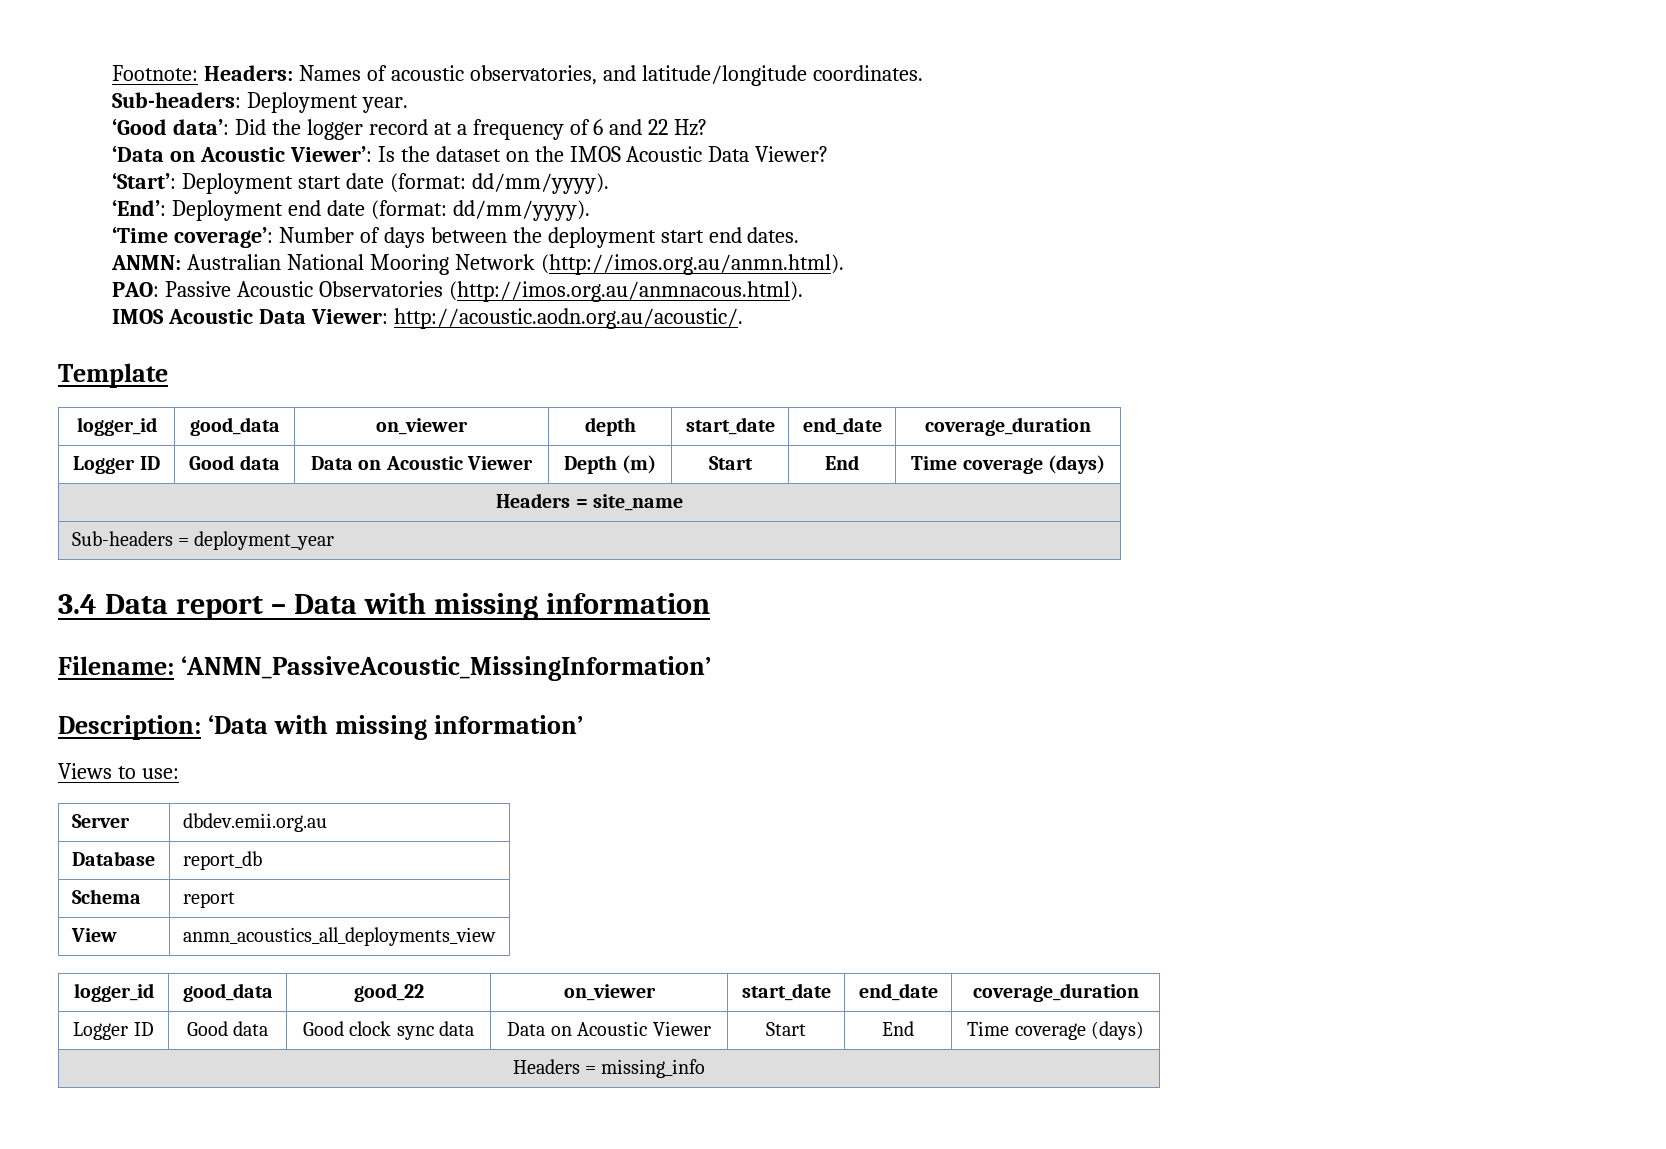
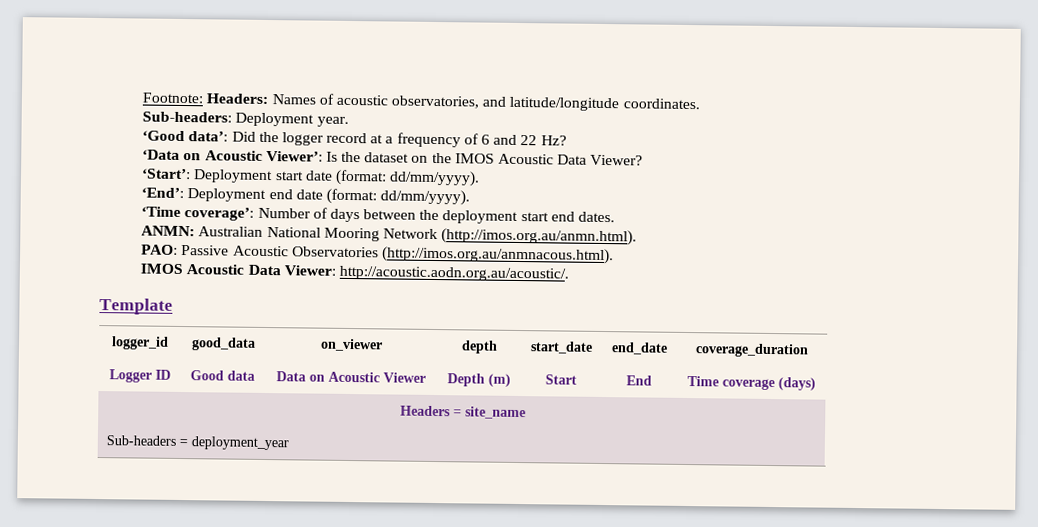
[58,592,710,620] [58,656,711,681] [58,715,583,740] [58,763,179,779] [71,814,130,828] [182,813,327,832] [71,851,155,866] [182,851,262,870] [71,889,141,904] [182,892,235,908] [70,928,117,942] [182,927,496,946] [73,983,154,1002] [182,983,273,1002] [353,983,424,1002] [563,984,656,1001] [741,983,831,1001] [858,983,938,1001] [972,983,1139,1002] [73,1022,154,1040] [186,1021,269,1036] [302,1021,475,1040] [507,1021,711,1036] [766,1022,806,1036] [882,1021,914,1036] [967,1021,1144,1040] [512,1059,706,1078] // 3.4 Data report – Data with missing information // Filename: ‘ANMN_PassiveAcoustic_MissingInformation’ // Description: ‘Data with missing information’ // Views to use: // Server | dbdev.emii.org.au // Database | report_db // Schema | report // View | anmn_acoustics_all_deployments_view // logger_id | good_data | good_22 | on_viewer | start_date | end_date | coverage_duration // Logger ID | Good data | Good clock sync data | Data on Acoustic Viewer | Start | End | Time coverage (days) // Headers = missing_info -> (290, 443) none

